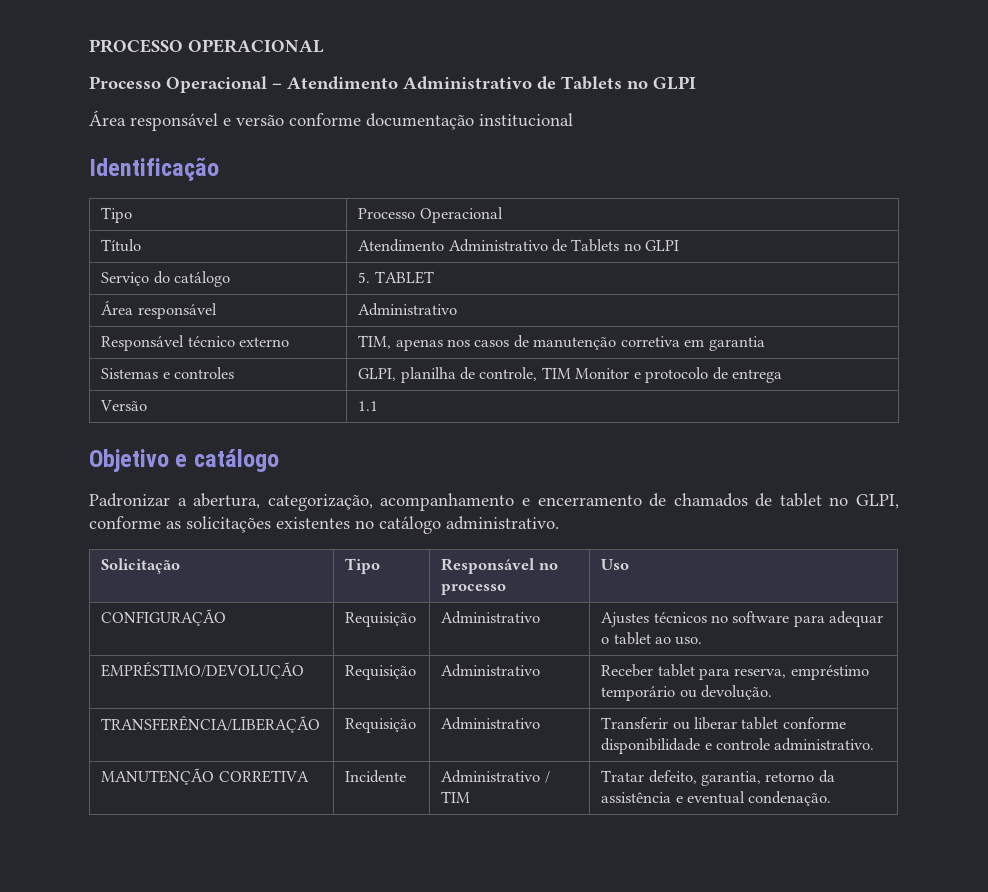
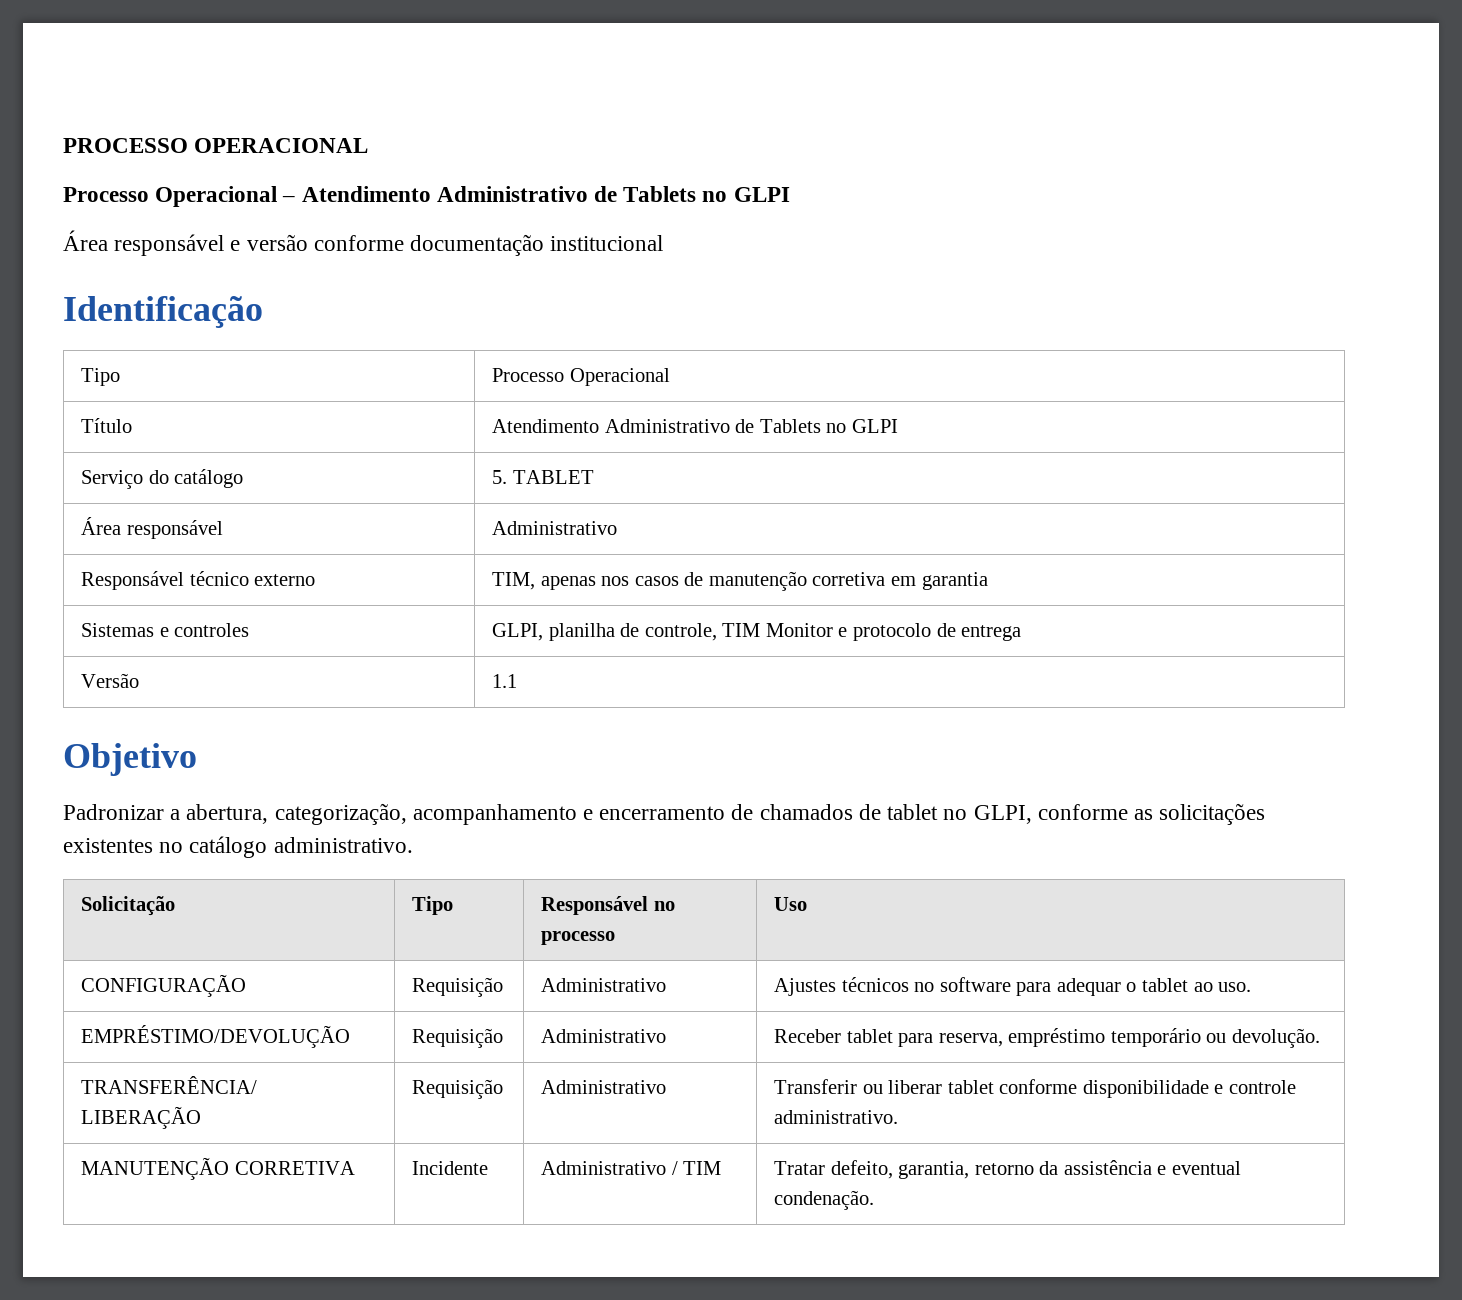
[175,449,279,472] e catálogo -> (197, 759) none

